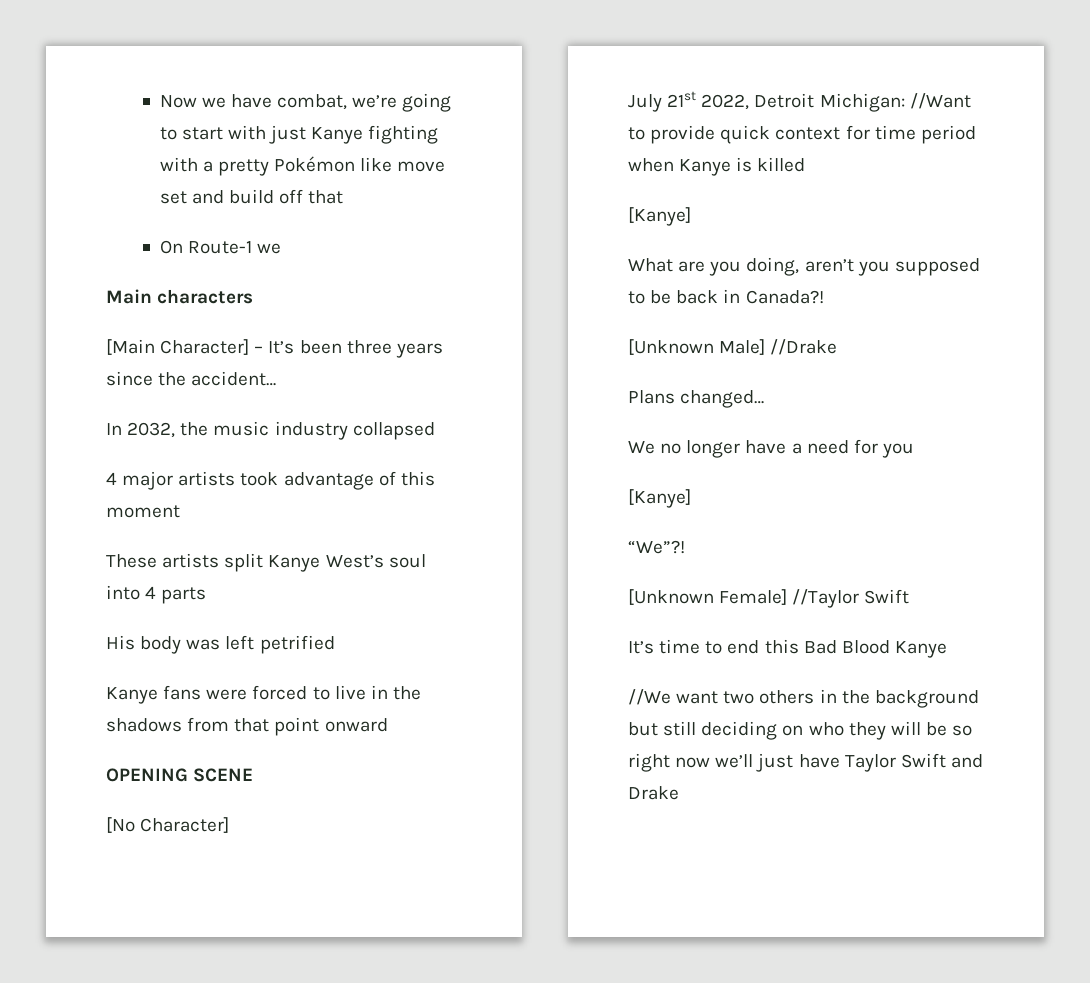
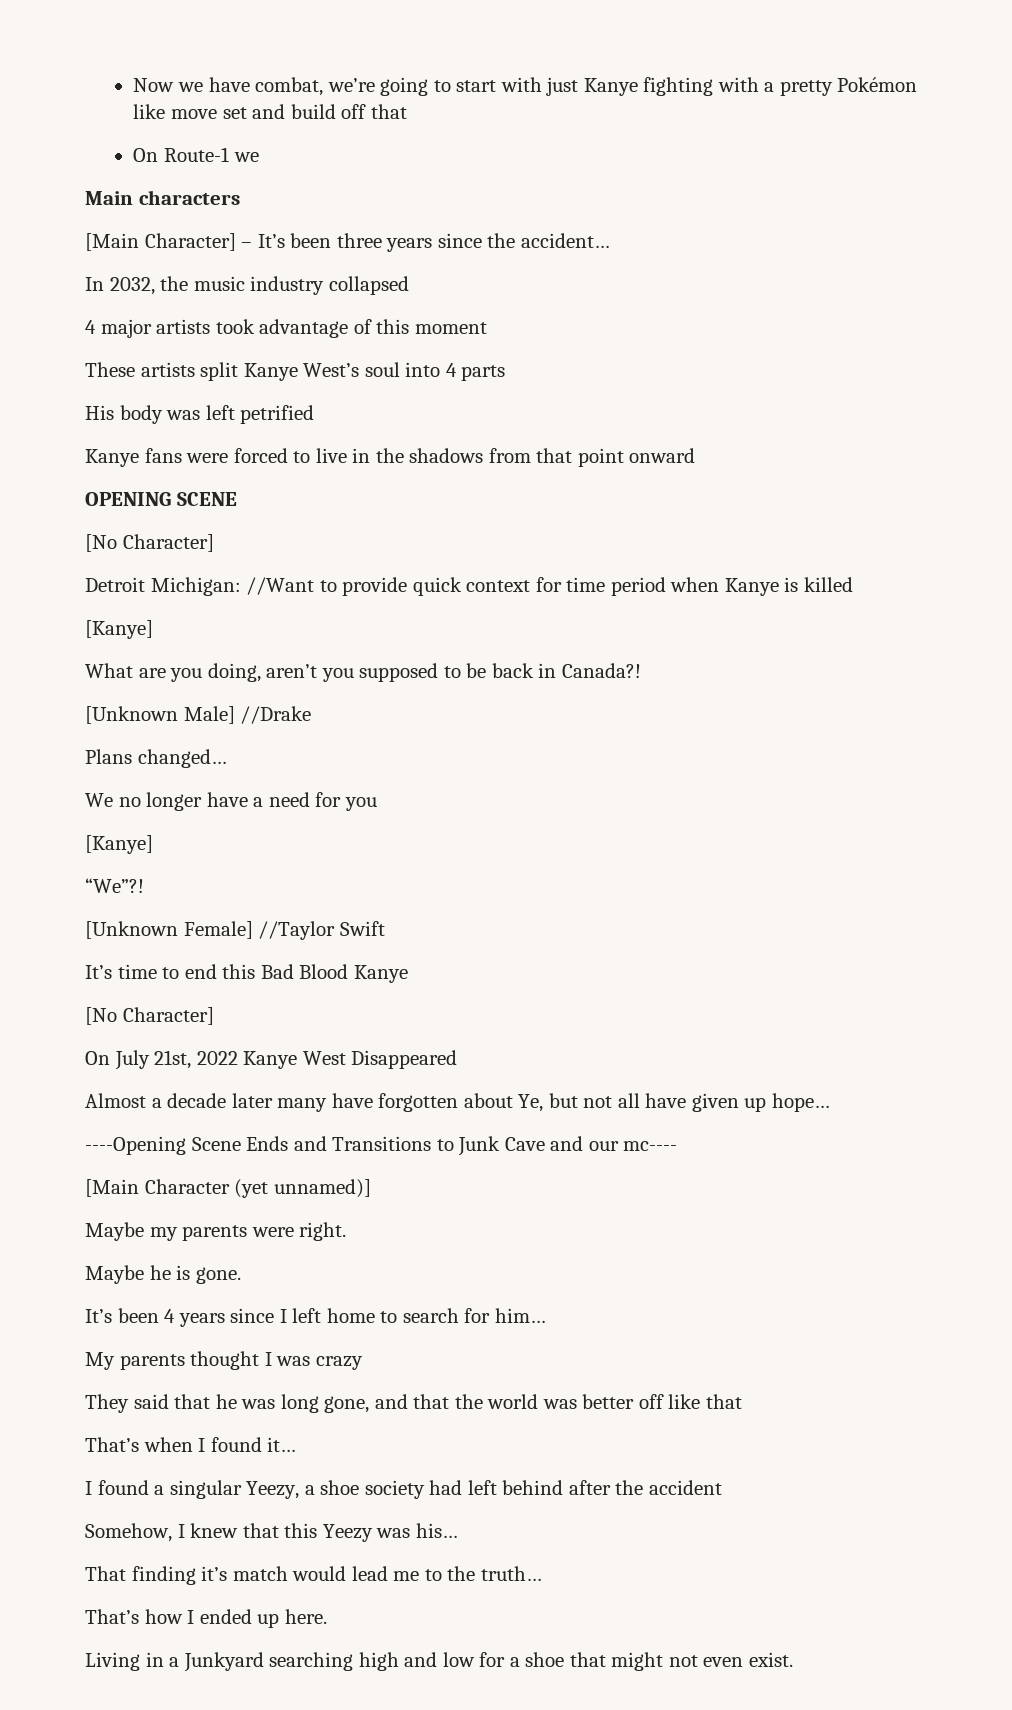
[628,91,750,112] July 21st 2022, -> (214, 543) none
[628,689,979,708] [628,721,973,740] [628,753,983,772] [628,786,679,800] //We want two others in the background but still deciding on who they will be so right now we’ll just have Taylor Swift and Drake -> [85,1007,214,1025] [85,1050,458,1070] [85,1093,831,1112] [85,1136,678,1156] [85,1179,371,1198] [85,1222,347,1241] [85,1265,241,1284] [85,1308,546,1327] [85,1351,363,1370] [85,1394,743,1413] [85,1437,297,1452] [85,1480,722,1499] [85,1523,458,1542] [85,1566,542,1585] [85,1609,327,1628] [85,1652,794,1672] [No Character] // On July 21st, 2022 Kanye West Disappeared // Almost a decade later many have forgotten about Ye, but not all have given up hope… // ----Opening Scene Ends and Transitions to Junk Cave and our mc---- // [Main Character (yet unnamed)] // Maybe my parents were right. // Maybe he is gone. // It’s been 4 years since I left home to search for him… // My parents thought I was crazy // They said that he was long gone, and that the world was better off like that // That’s when I found it… // I found a singular Yeezy, a shoe society had left behind after the accident // Somehow, I knew that this Yeezy was his… // That finding it’s match would lead me to the truth… // That’s how I ended up here. // Living in a Junkyard searching high and low for a shoe that might not even exist.

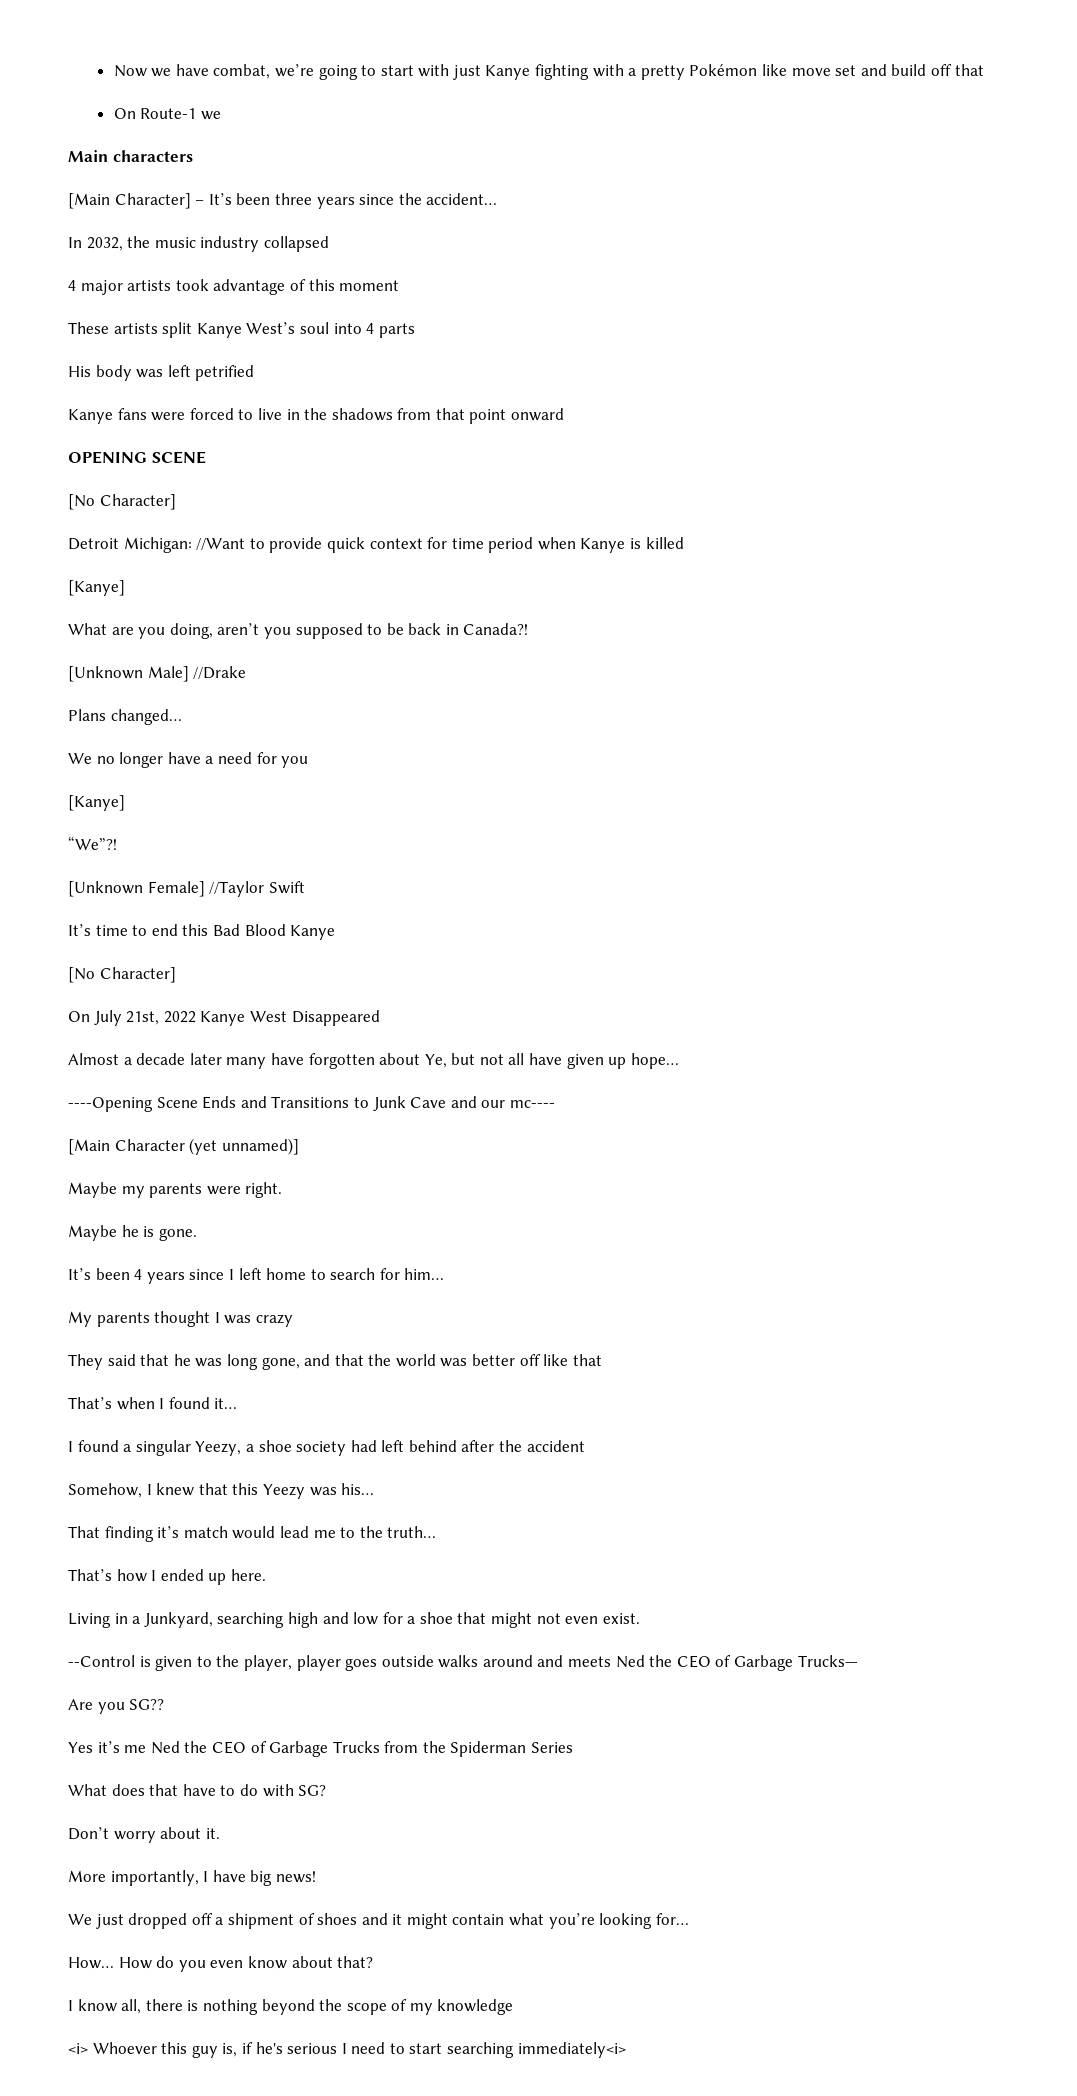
[183,1652,264,1672] Junkyard -> [143,1612,213,1628] Junkyard,
(794, 1659) none -> [68,1655,858,1671] [68,1699,165,1714] [68,1741,574,1757] [68,1784,327,1797] [68,1827,220,1843] [68,1870,316,1886] [68,1913,689,1929] [68,1956,374,1972] [68,1999,514,2015] [68,2042,626,2058] // --Control is given to the player, player goes outside walks around and meets Ned the CEO of Garbage Trucks— // Are you SG?? // Yes it’s me Ned the CEO of Garbage Trucks from the Spiderman Series // What does that have to do with SG? // Don’t worry about it. // More importantly, I have big news! // We just dropped off a shipment of shoes and it might contain what you’re looking for… // How… How do you even know about that? // I know all, there is nothing beyond the scope of my knowledge // <i> Whoever this guy is, if he's serious I need to start searching immediately<i>

